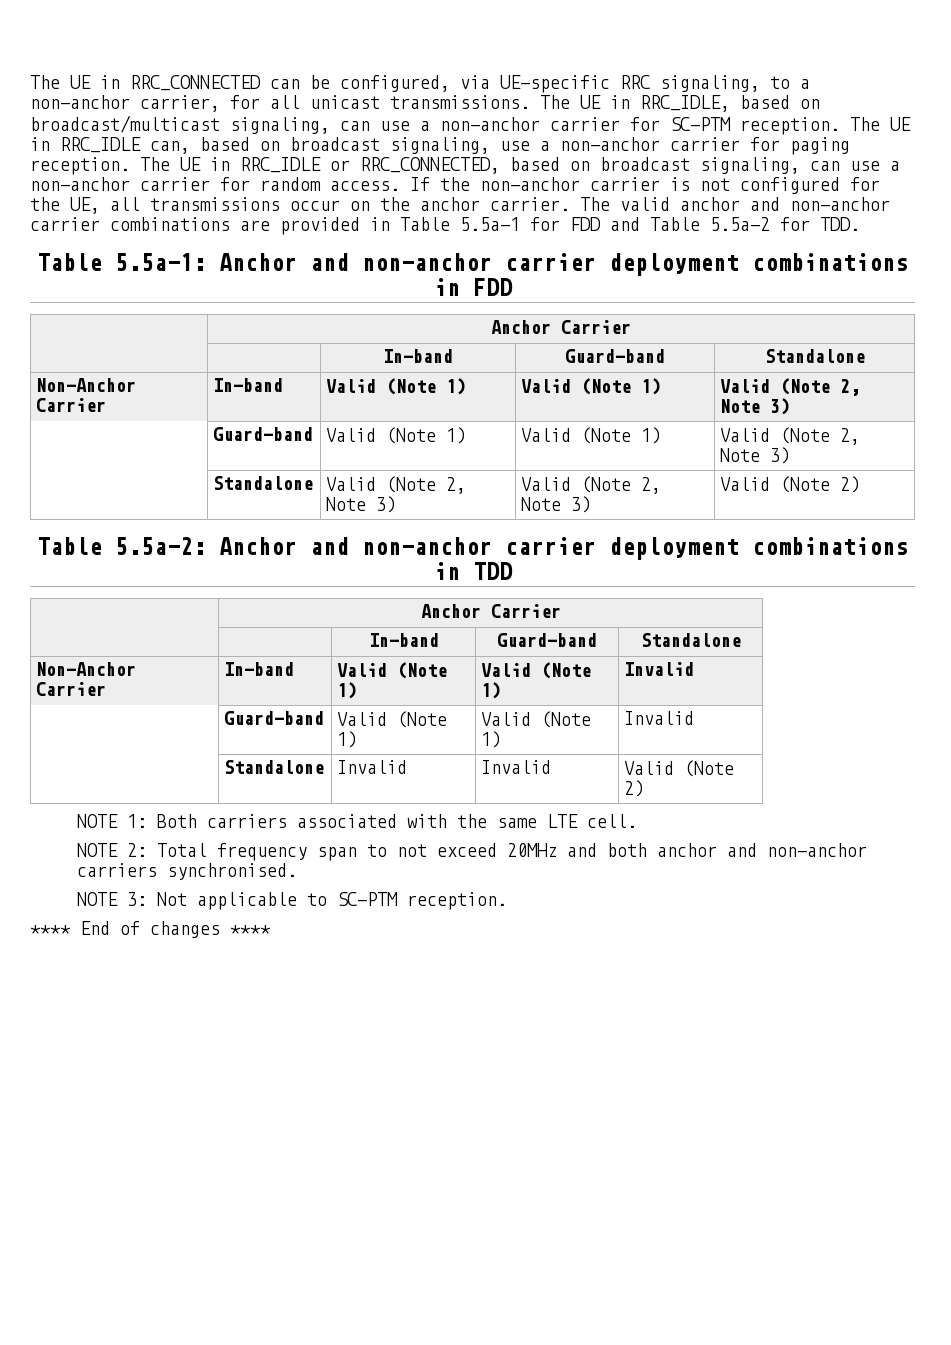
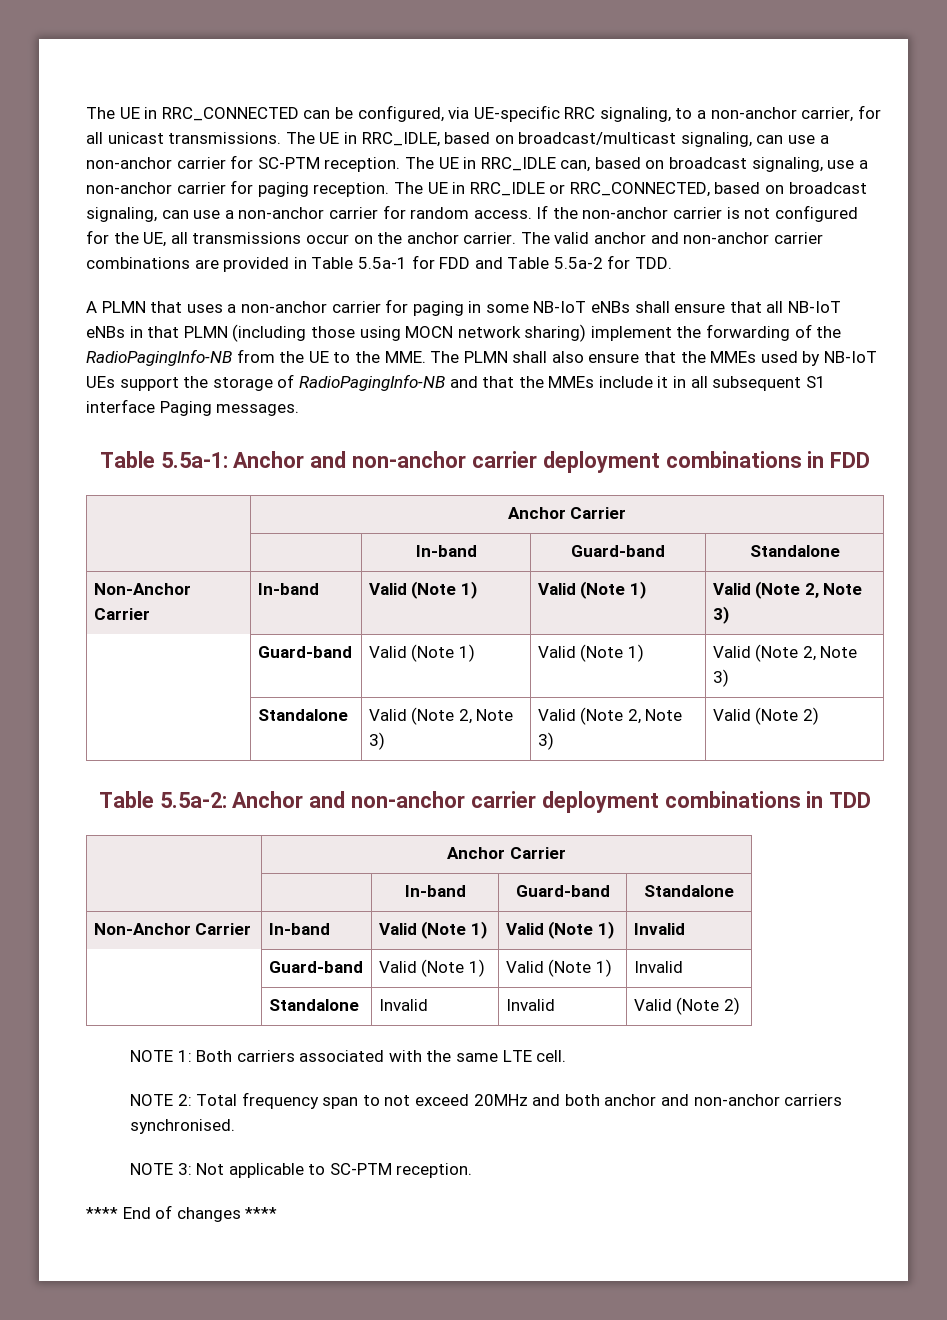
(860, 224) none -> [86,299,842,316] [86,324,842,342] [86,349,878,366] [86,374,826,391] [86,399,300,416] // A PLMN that uses a non-anchor carrier for paging in some NB-IoT eNBs shall ensure that all NB-IoT eNBs in that PLMN (including those using MOCN network sharing) implement the forwarding of the RadioPagingInfo-NB from the UE to the MME. The PLMN shall also ensure that the MMEs used by NB-IoT UEs support the storage of RadioPagingInfo-NB and that the MMEs include it in all subsequent S1 interface Paging messages.

